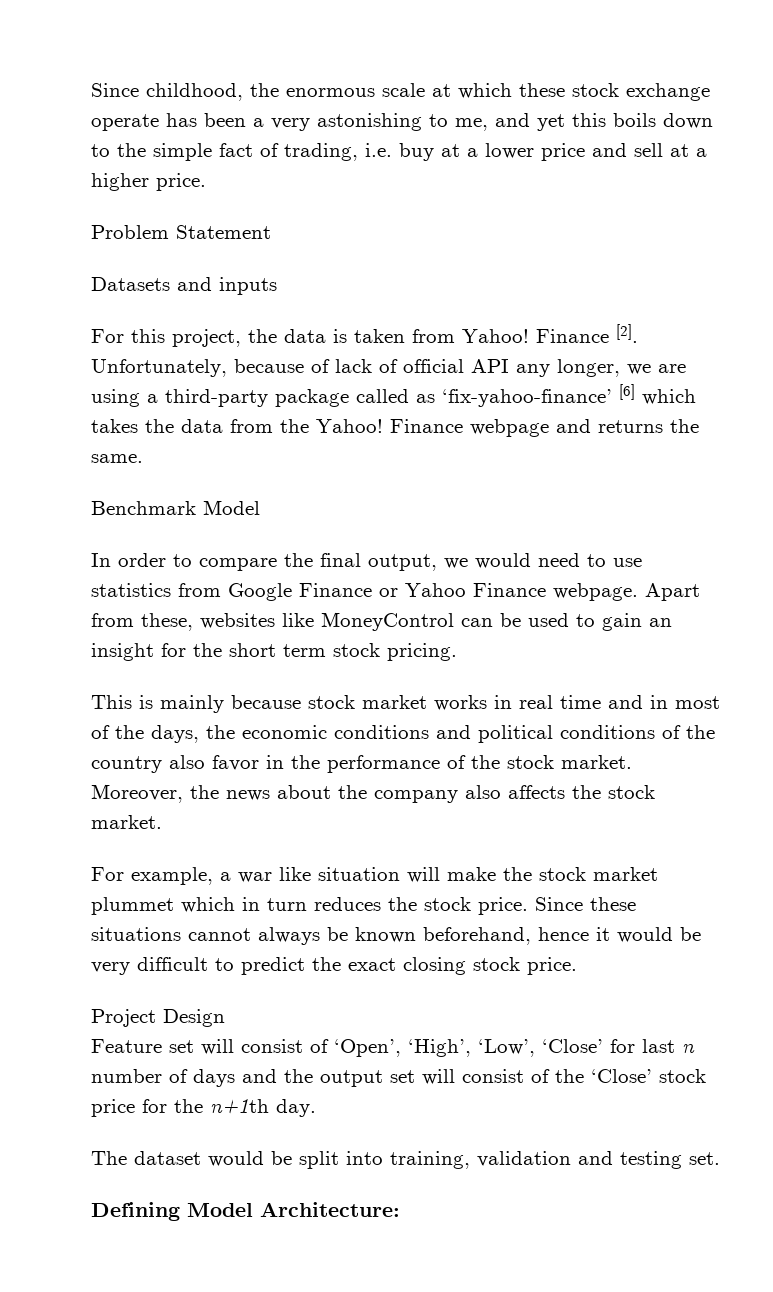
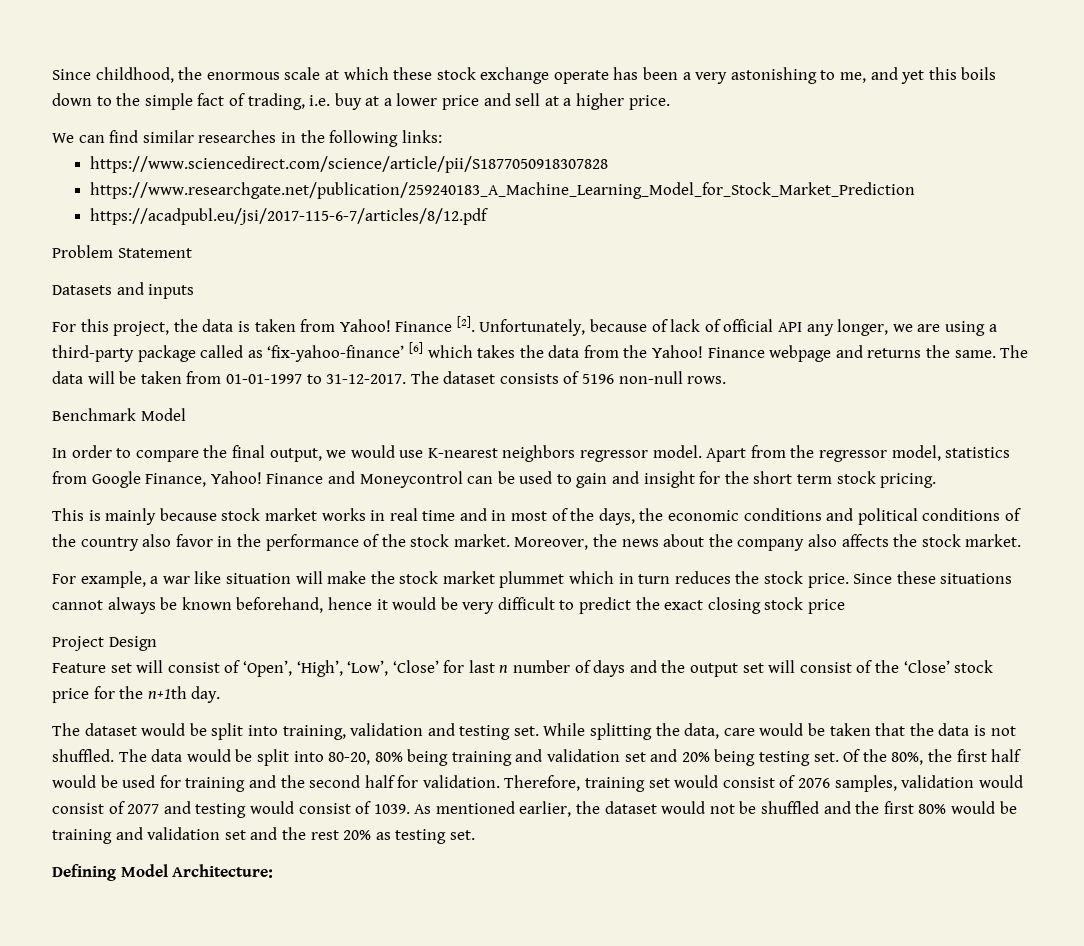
(206, 182) none -> [52,130,442,147] [90,156,609,173] [90,182,916,199] [90,208,489,225] // We can find similar researches in the following links: // https://www.sciencedirect.com/science/article/pii/S1877050918307828 // https://www.researchgate.net/publication/259240183_A_Machine_Learning_Model_for_Stock_Market_Prediction // https://acadpubl.eu/jsi/2017-115-6-7/articles/8/12.pdf
(143, 458) none -> [1000,345,1029,358] [52,371,727,384] The data will be taken from 01-01-1997 to 31-12-2017. The dataset consists of 5196 non-null rows.
[538,553,642,567] [91,583,700,601] [91,612,454,631] need to use statistics from Google Finance or Yahoo Finance webpage. Apart from these, websites like MoneyControl -> [399,445,1011,462] [52,471,463,488] use K-nearest neighbors regressor model. Apart from the regressor model, statistics from Google Finance, Yahoo! Finance and Moneycontrol
[649,618,672,627] an -> [612,471,640,484] and
[527,957,577,975] price. -> [808,599,846,614] price
(720, 1158) none -> [543,723,1016,740] [52,749,1022,766] [52,775,1023,792] [52,801,1017,818] [52,827,475,844] While splitting the data, care would be taken that the data is not shuffled. The data would be split into 80-20, 80% being training and validation set and 20% being testing set. Of the 80%, the first half would be used for training and the second half for validation. Therefore, training set would consist of 2076 samples, validation would consist of 2077 and testing would consist of 1039. As mentioned earlier, the dataset would not be shuffled and the first 80% would be training and validation set and the rest 20% as testing set.

